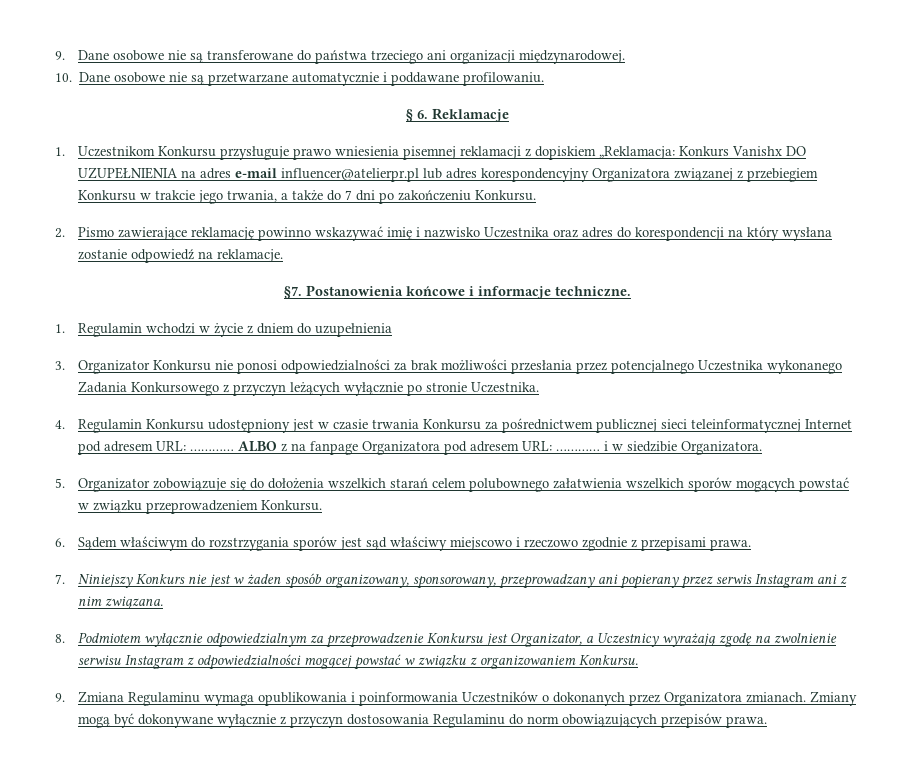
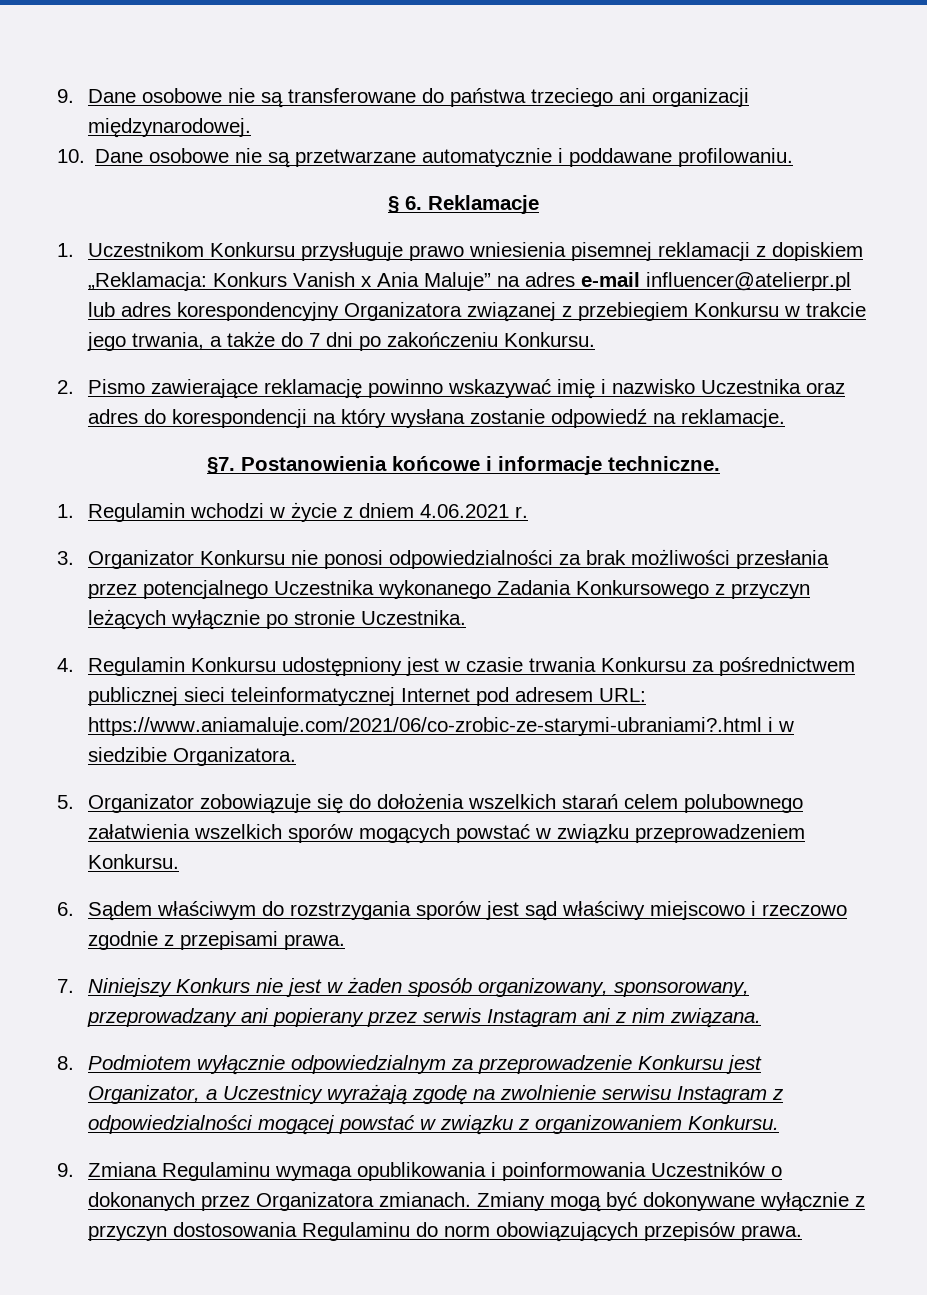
[732,146,807,156] [78,167,179,179] Vanishx DO UZUPEŁNIENIA -> [293,272,492,291] Vanish x Ania Maluje”
[297,323,393,337] do uzupełnienia -> [420,504,529,518] 4.06.2021 r.
[190,441,601,455] ………… ALBO z na fanpage Organizatora pod adresem URL: ………… -> [88,717,763,736] https://www.aniamaluje.com/2021/06/co-zrobic-ze-starymi-ubraniami?.html

